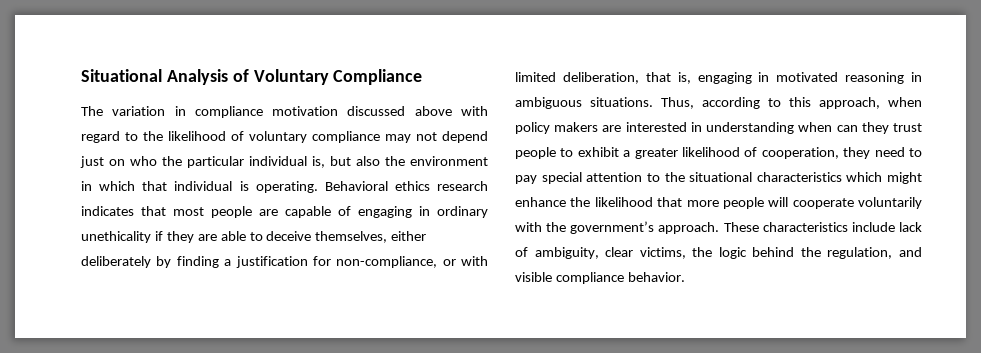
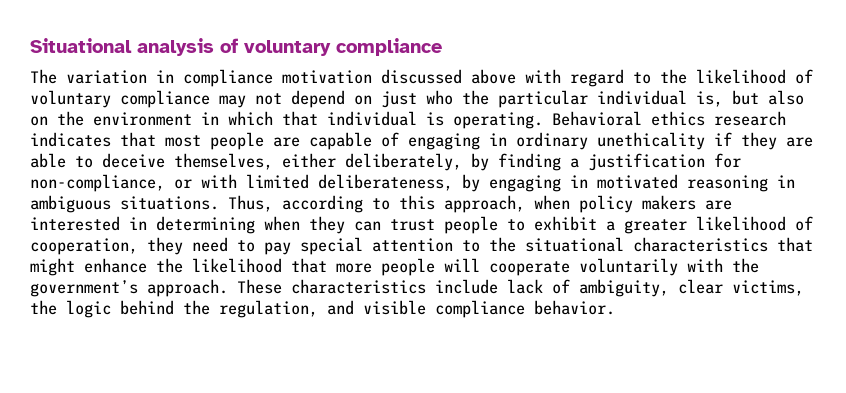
[166,69,423,85] Analysis of Voluntary Compliance -> [137,38,442,56] analysis of voluntary compliance
[80,156,125,168] just on -> [354,91,417,108] on just
(380, 161) none -> [30,116,48,126] on
[81,256,151,268] deliberately -> [345,153,462,171] deliberately,
[562,72,691,84] deliberation, that is, -> [318,174,480,192] deliberateness, by
[706,122,889,134] understanding when can they -> [156,216,381,234] determining when they can
[846,172,883,182] which -> [777,237,813,252] that

